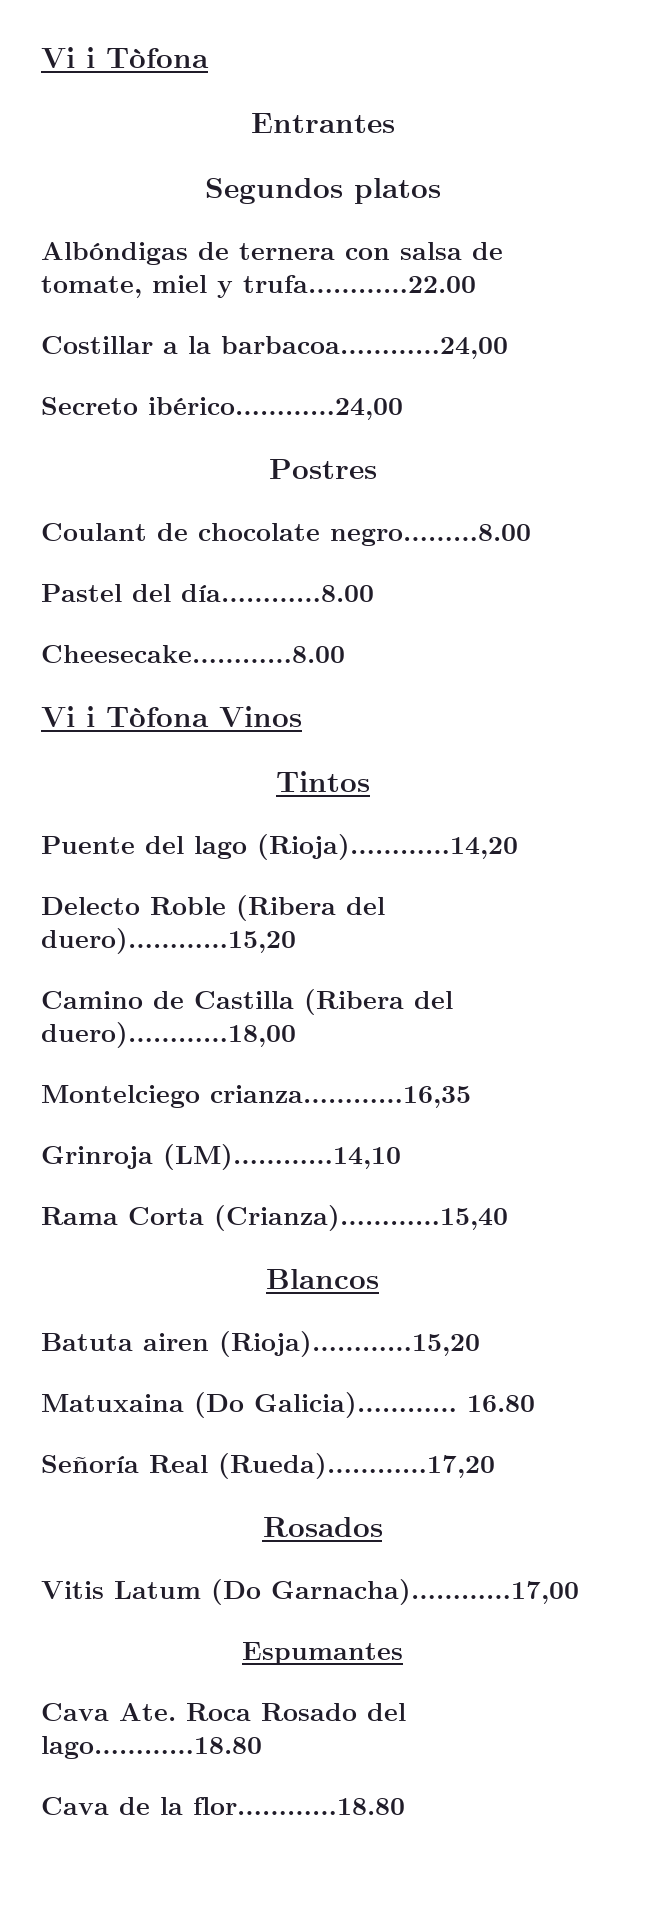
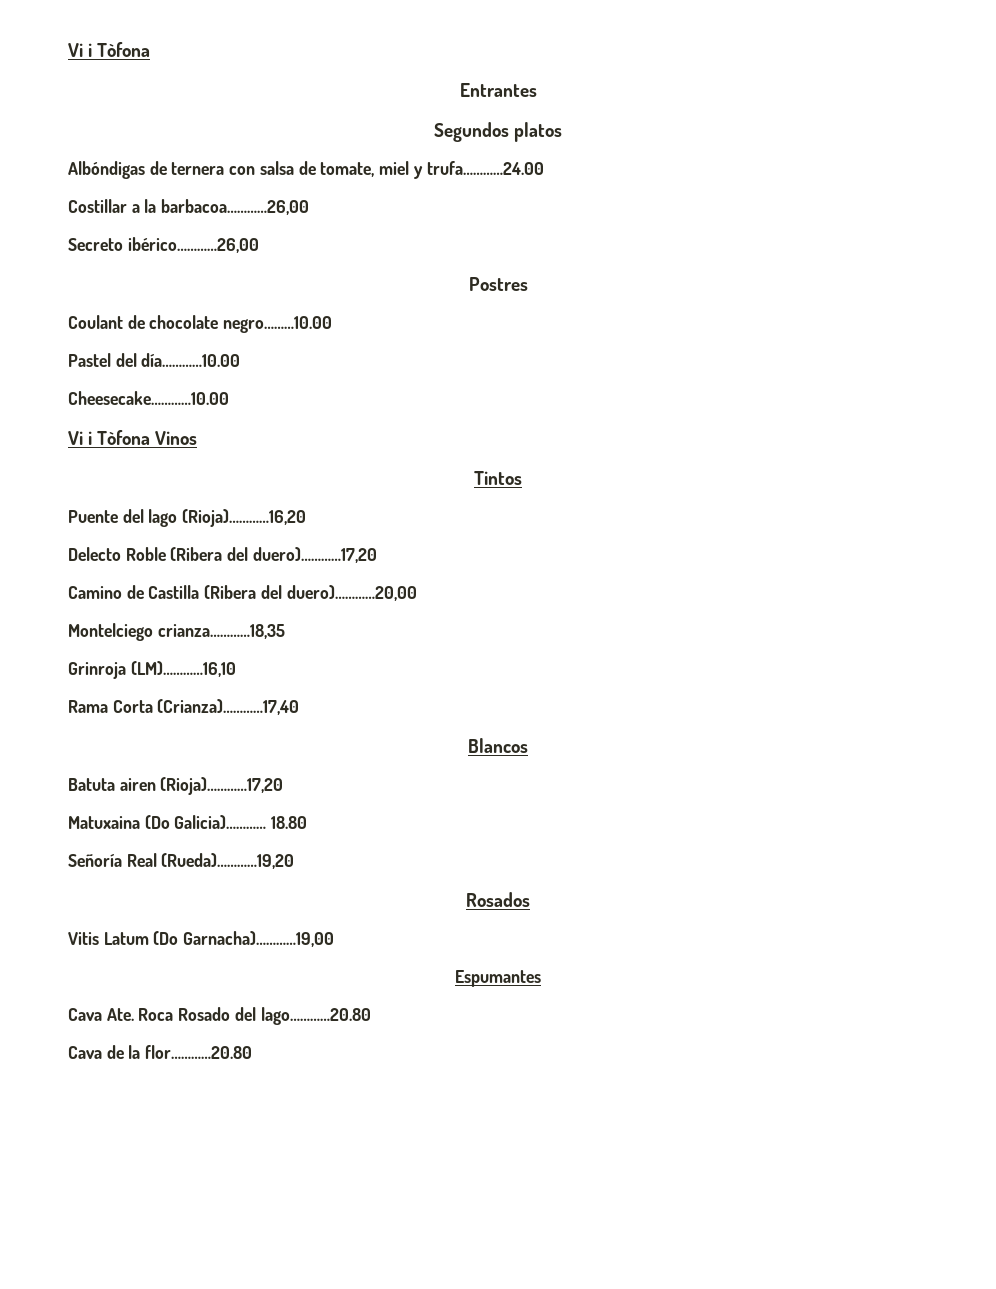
[243,275,476,293] trufa…………22.00 -> [426,161,544,175] trufa…………24.00
[221,336,508,359] barbacoa…………24,00 -> [161,199,310,215] barbacoa…………26,00
[148,397,403,420] ibérico…………24,00 -> [127,237,259,253] ibérico…………26,00
[330,524,531,546] negro………8.00 -> [223,316,333,333] negro………10.00
[181,584,374,602] [41,645,345,663] día…………8.00 // Cheesecake…………8.00 -> [141,353,241,367] [68,391,229,405] día…………10.00 // Cheesecake…………10.00
[257,834,518,860] (Rioja)…………14,20 -> [182,509,307,527] (Rioja)…………16,20
[41,928,296,954] duero)…………15,20 -> [252,547,377,563] duero)…………17,20
[41,1022,296,1048] duero)…………18,00 -> [286,585,417,601] duero)…………20,00
[210,1085,471,1108] crianza…………16,35 -> [157,624,285,639] crianza…………18,35
[163,1144,401,1170] (LM)…………14,10 -> [130,661,236,677] (LM)…………16,10
[214,1205,508,1231] (Crianza)…………15,40 -> [157,699,300,715] (Crianza)…………17,40
[219,1331,480,1357] (Rioja)…………15,20 -> [160,777,284,795] (Rioja)…………17,20
[467,1395,535,1412] 16.80 -> [271,816,308,829] 18.80
[218,1453,495,1479] (Rueda)…………17,20 -> [161,853,295,869] (Rueda)…………19,20
[271,1579,579,1605] Garnacha)…………17,00 -> [183,931,335,947] Garnacha)…………19,00
[41,1736,262,1759] lago…………18.80 -> [260,1007,371,1025] lago…………20.80
[193,1797,405,1815] flor…………18.80 -> [145,1045,253,1059] flor…………20.80

